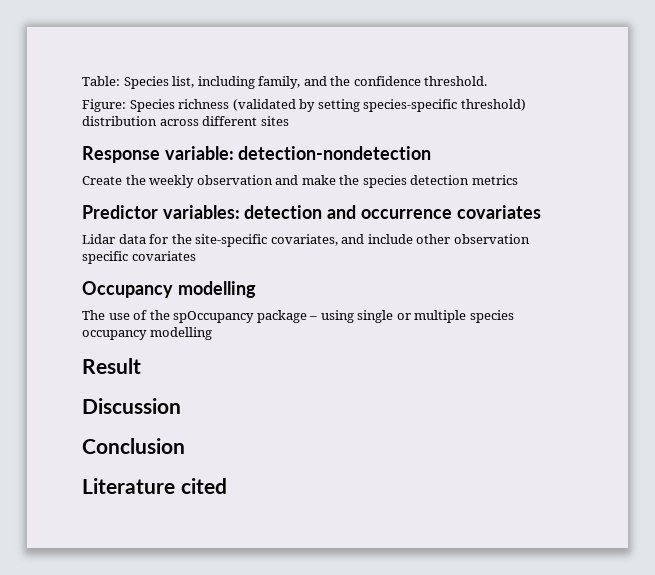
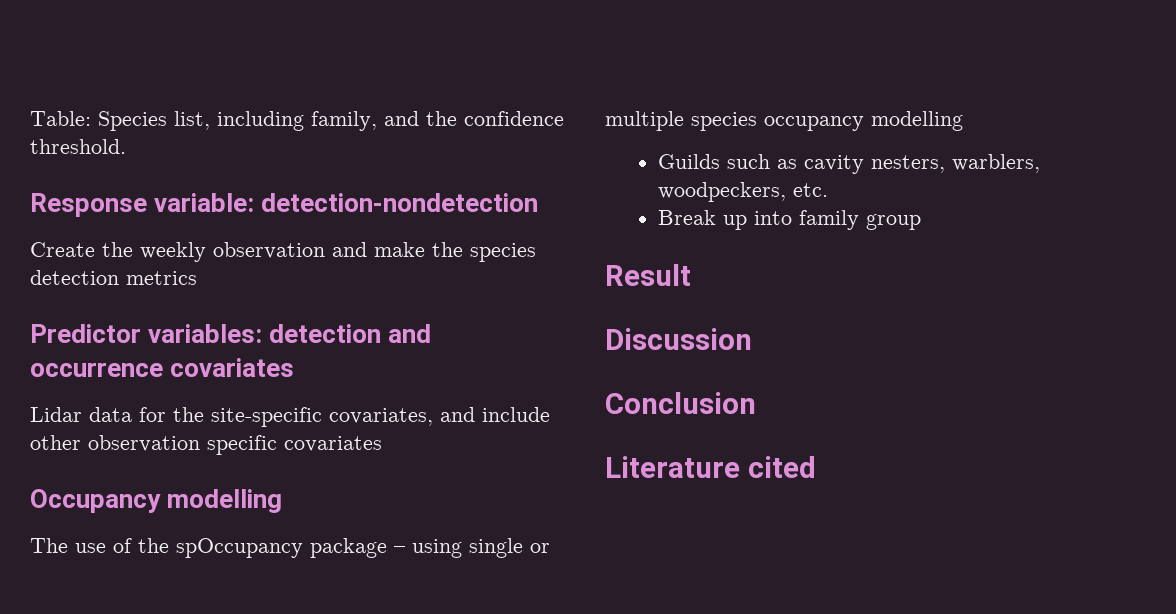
[82,99,526,112] [82,116,289,126] // Figure: Species richness (validated by setting species-specific threshold) distribution across different sites -> (126, 146) none
(212, 333) none -> [658,154,1041,174] [658,182,829,202] [658,210,922,230] // Guilds such as cavity nesters, warblers, woodpeckers, etc. // Break up into family group

